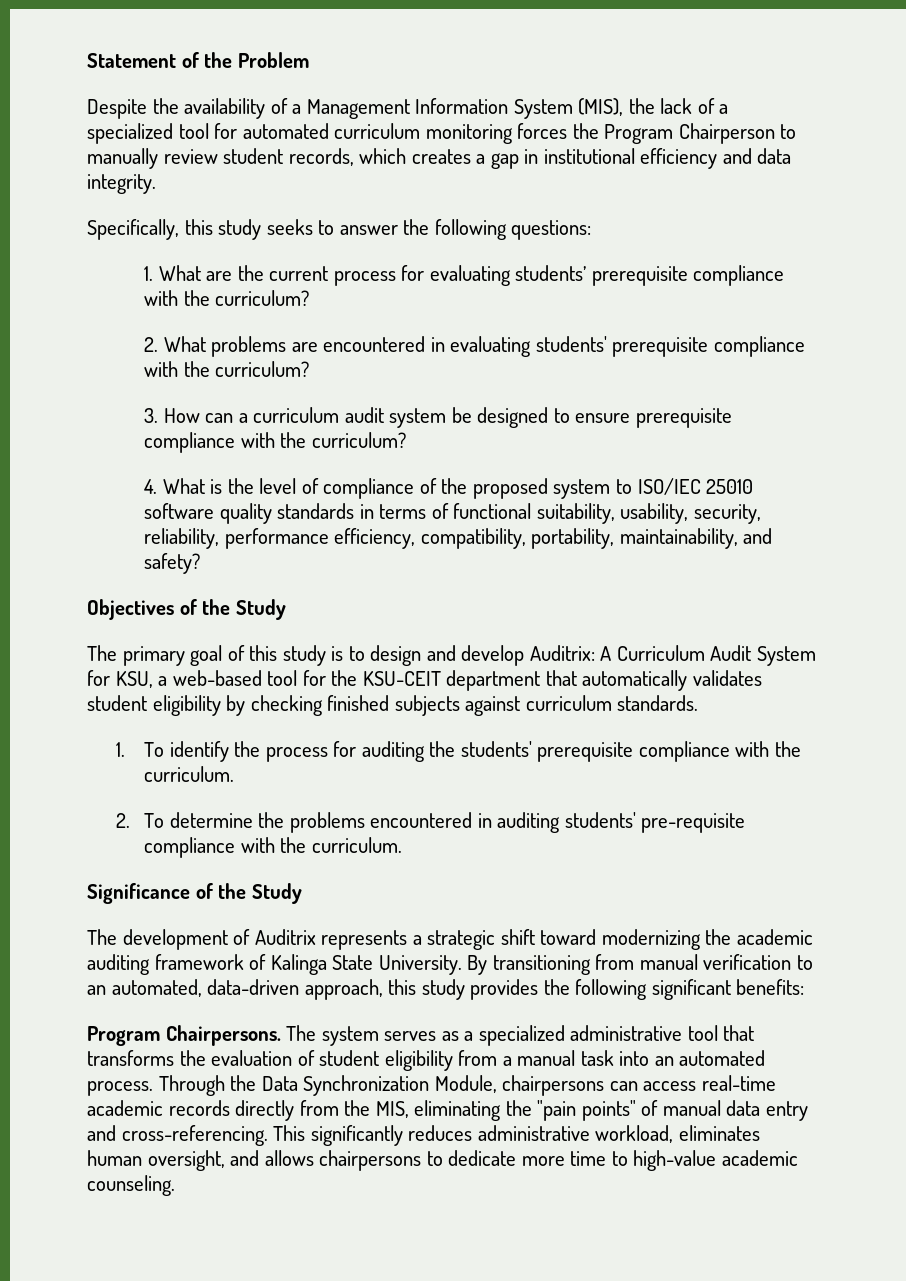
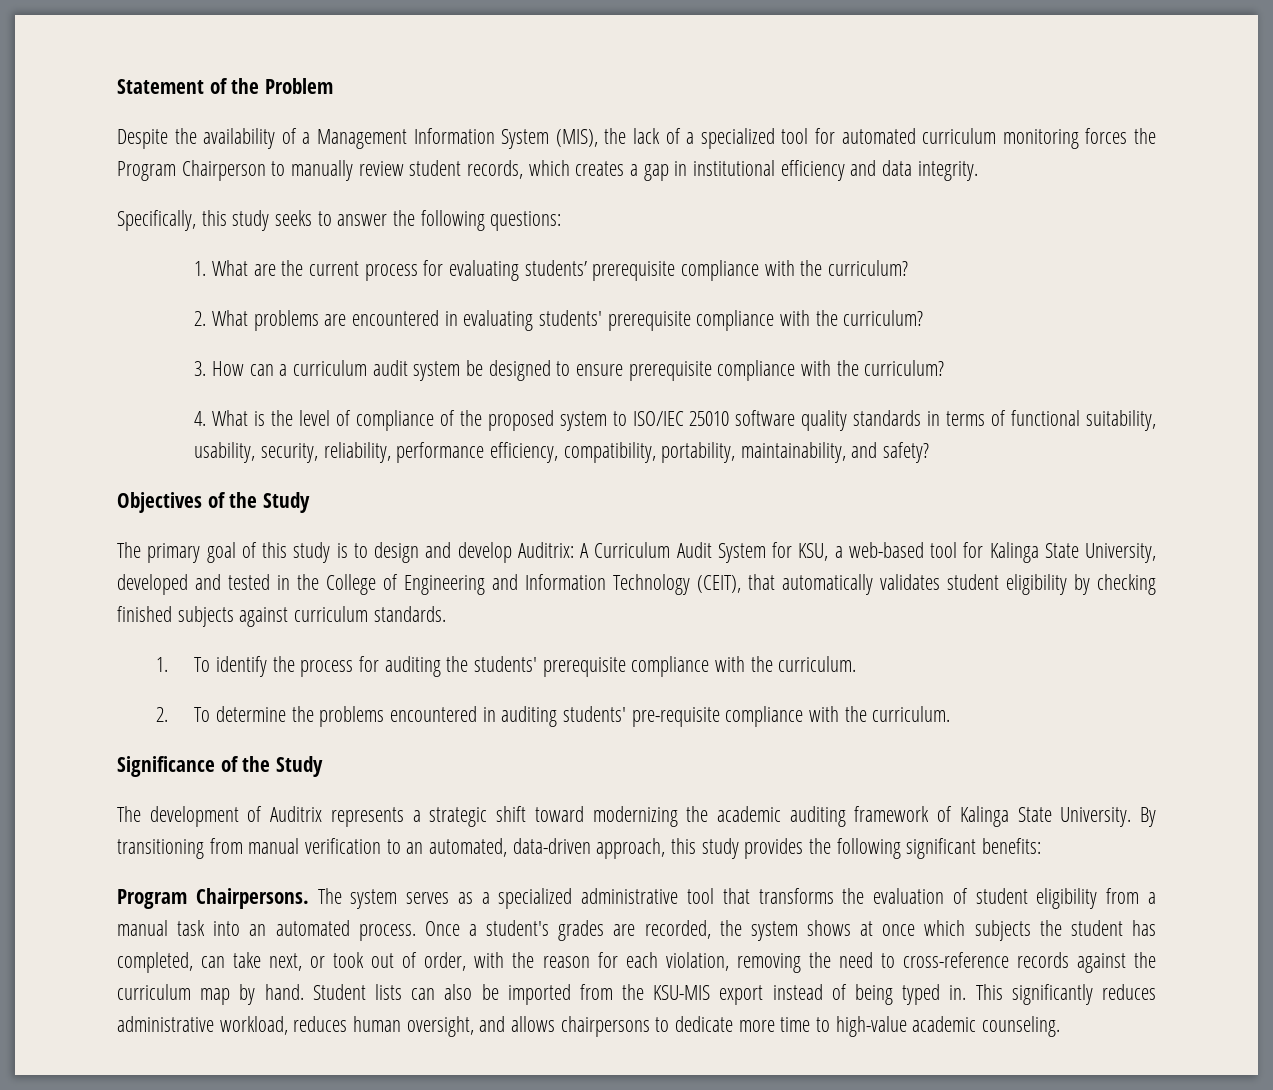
[331,670,541,691] the KSU-CEIT department -> [989,542,1157,563] [117,574,741,595] Kalinga State University, developed and tested in the College of Engineering and Information Technology (CEIT),
[158,1075,776,1096] [87,1100,808,1121] [87,1125,268,1146] Through the Data Synchronization Module, chairpersons can access real-time academic records directly from the MIS, eliminating the "pain points" of manual data entry and cross-referencing. -> [424,920,1156,941] [117,952,1156,973] [117,984,967,1005] Once a student's grades are recorded, the system shows at once which subjects the student has completed, can take next, or took out of order, with the reason for each violation, removing the need to cross-reference records against the curriculum map by hand. Student lists can also be imported from the KSU-MIS export instead of being typed in.
[678,1125,760,1141] eliminates -> [293,1016,348,1032] reduces

